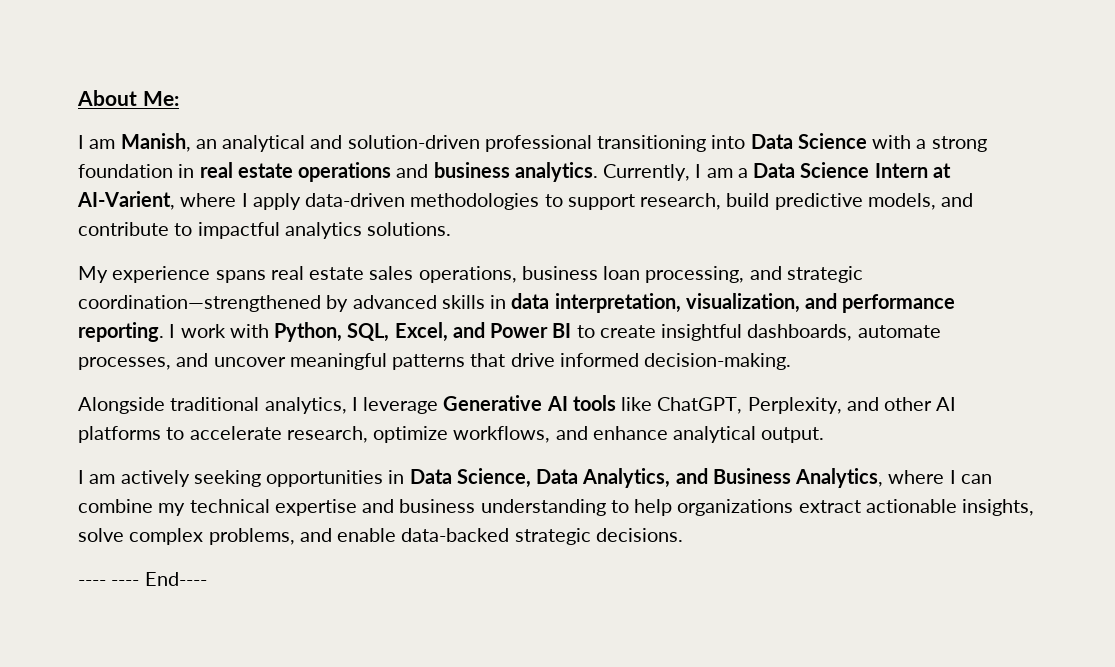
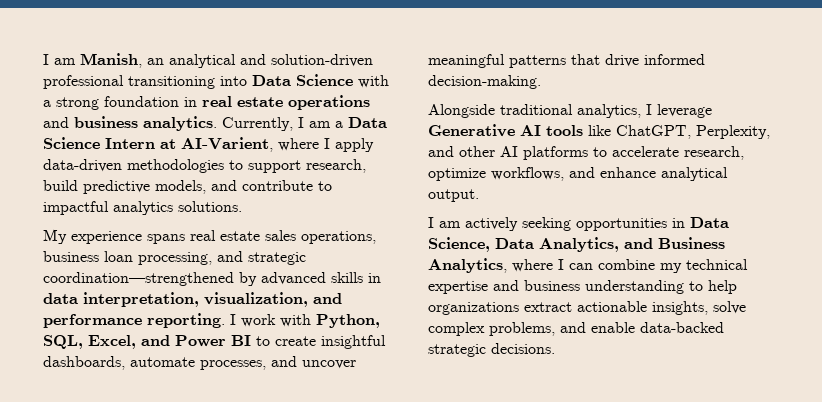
[77,90,179,106] About Me: // -> (43, 59) none
[78,572,207,586] // ---- ---- End---- -> (555, 348) none

